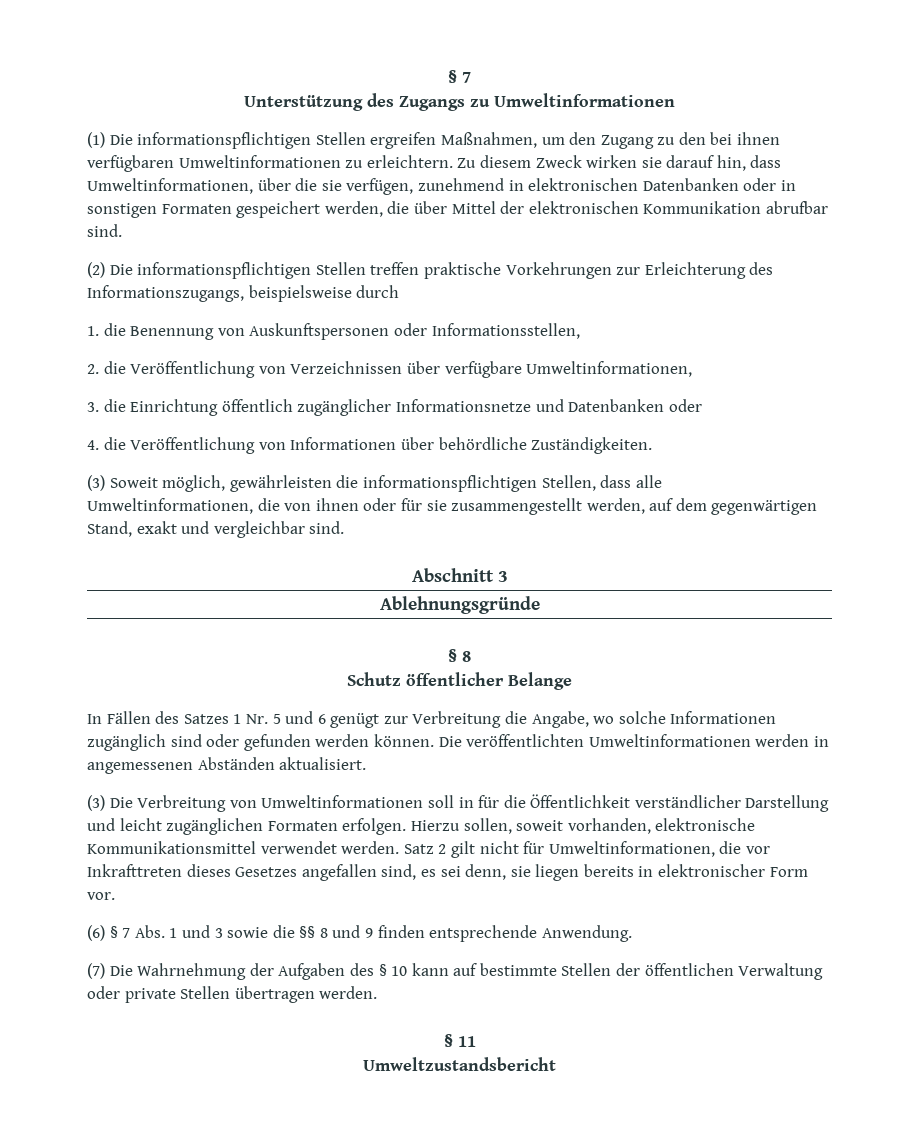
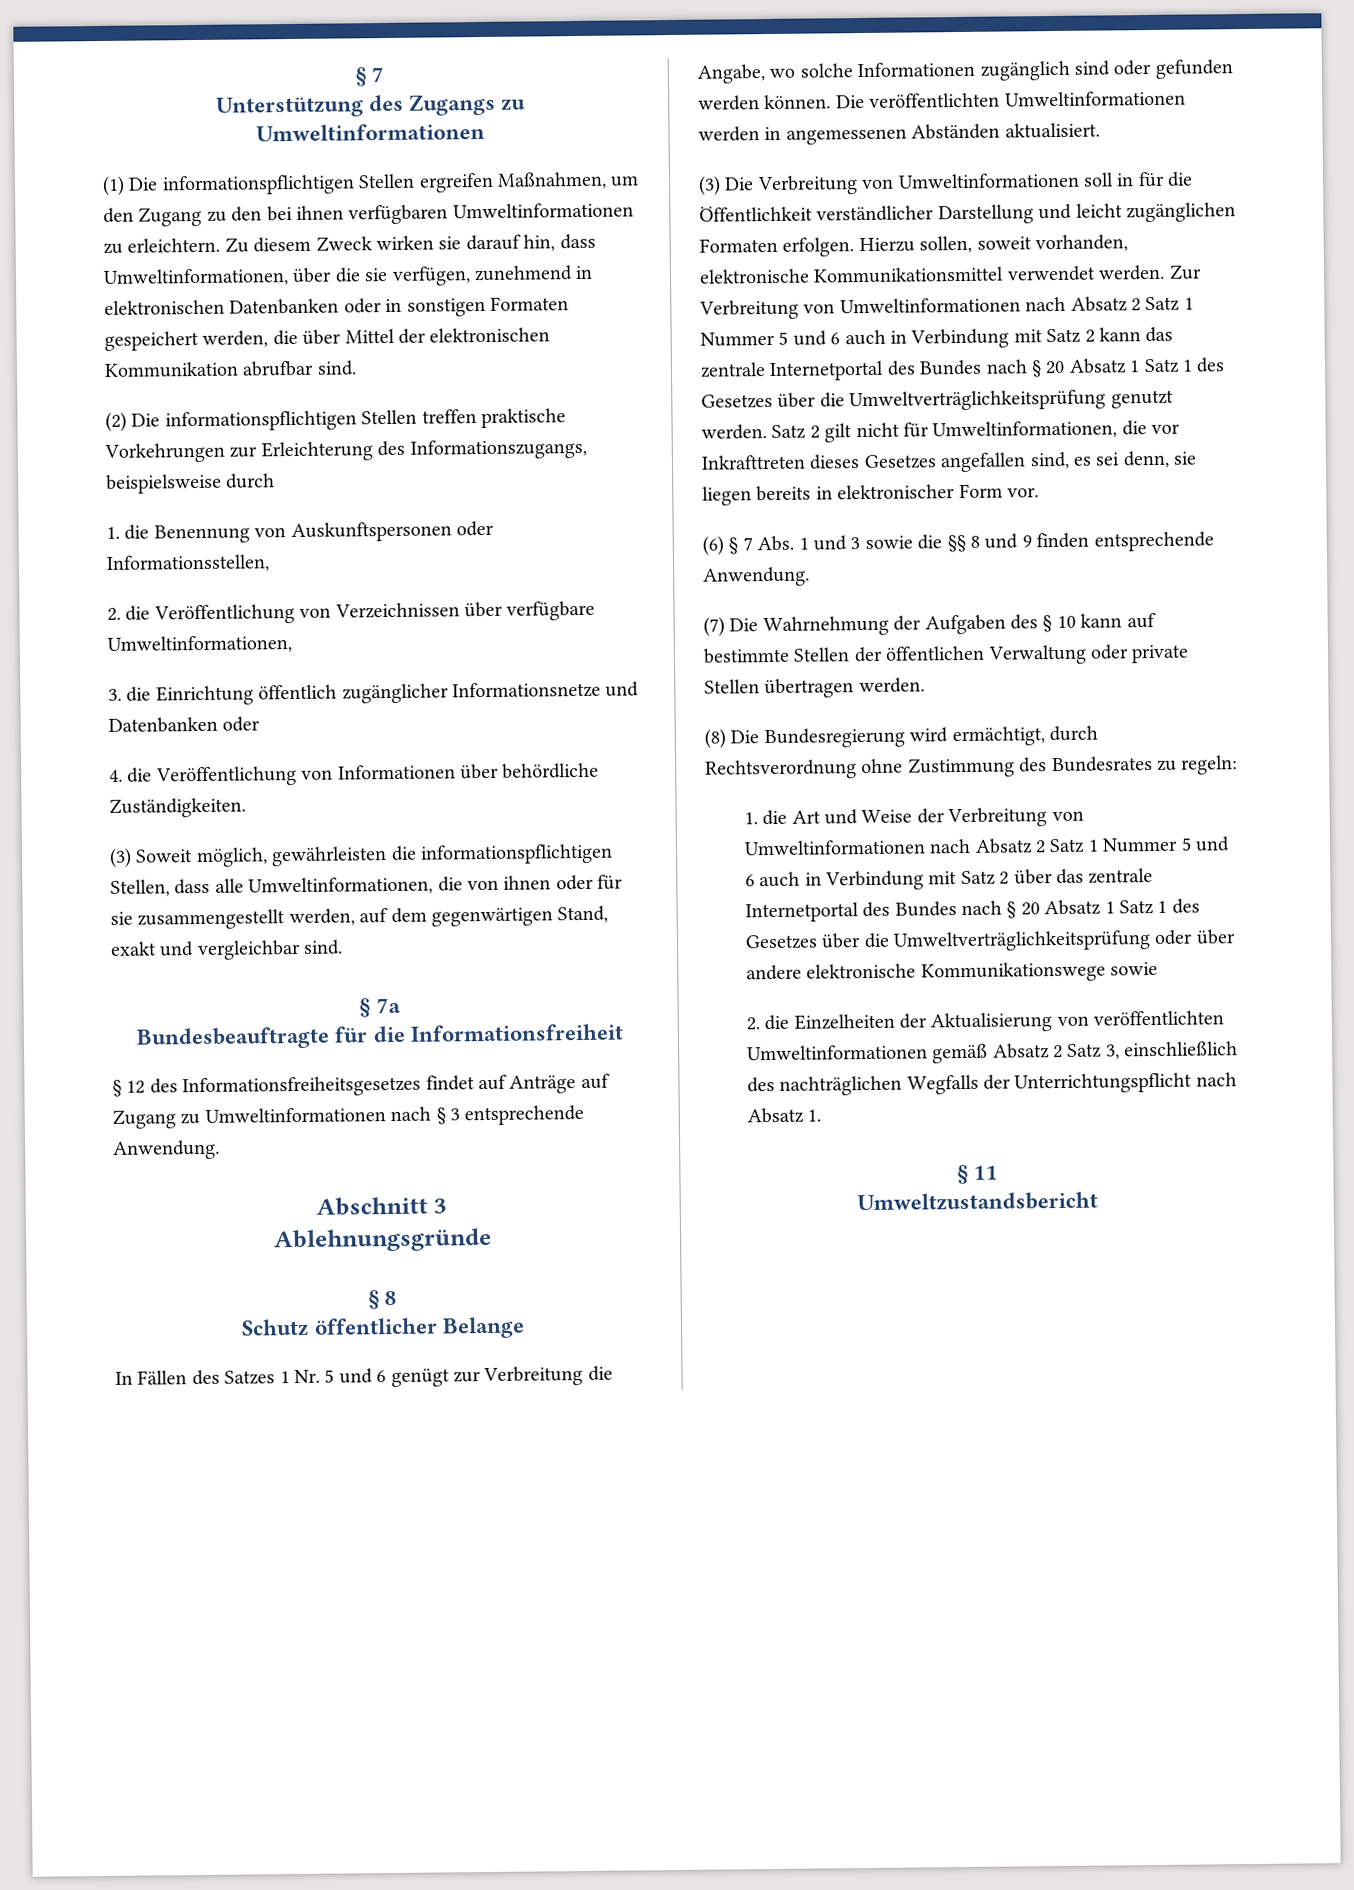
(345, 527) none -> [359,997,401,1018] [136,1023,623,1050] [112,1073,610,1098] [112,1104,585,1129] [113,1139,220,1160] // § 7a // Bundesbeauftragte für die Informationsfreiheit // § 12 des Informationsfreiheitsgesetzes findet auf Anträge auf Zugang zu Umweltinformationen nach § 3 entsprechende Anwendung.
(400, 847) none -> [1168,264,1202,280] [699,296,1194,320] [700,326,1174,349] [700,357,1226,381] [701,389,1174,412] [701,424,767,440] Zur Verbreitung von Umweltinformationen nach Absatz 2 Satz 1 Nummer 5 und 6 auch in Verbindung mit Satz 2 kann das zentrale Internetportal des Bundes nach § 20 Absatz 1 Satz 1 des Gesetzes über die Umweltverträglichkeitsprüfung genutzt werden.
(378, 992) none -> [704,725,1098,749] [705,755,1239,780] [743,807,1084,828] [743,836,1230,856] [744,868,1154,891] [744,898,1200,923] [744,929,1236,952] [745,961,1158,983] [745,1010,1225,1033] [746,1041,1239,1064] [746,1072,1237,1096] [746,1107,822,1124] // (8) Die Bundesregierung wird ermächtigt, durch Rechtsverordnung ohne Zustimmung des Bundesrates zu regeln: // 1. die Art und Weise der Verbreitung von Umweltinformationen nach Absatz 2 Satz 1 Nummer 5 und 6 auch in Verbindung mit Satz 2 über das zentrale Internetportal des Bundes nach § 20 Absatz 1 Satz 1 des Gesetzes über die Umweltverträglichkeitsprüfung oder über andere elektronische Kommunikationswege sowie // 2. die Einzelheiten der Aktualisierung von veröffentlichten Umweltinformationen gemäß Absatz 2 Satz 3, einschließlich des nachträglichen Wegfalls der Unterrichtungspflicht nach Absatz 1.

